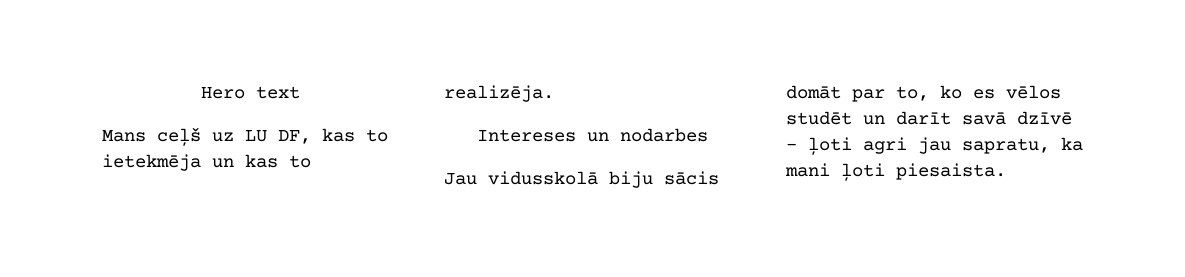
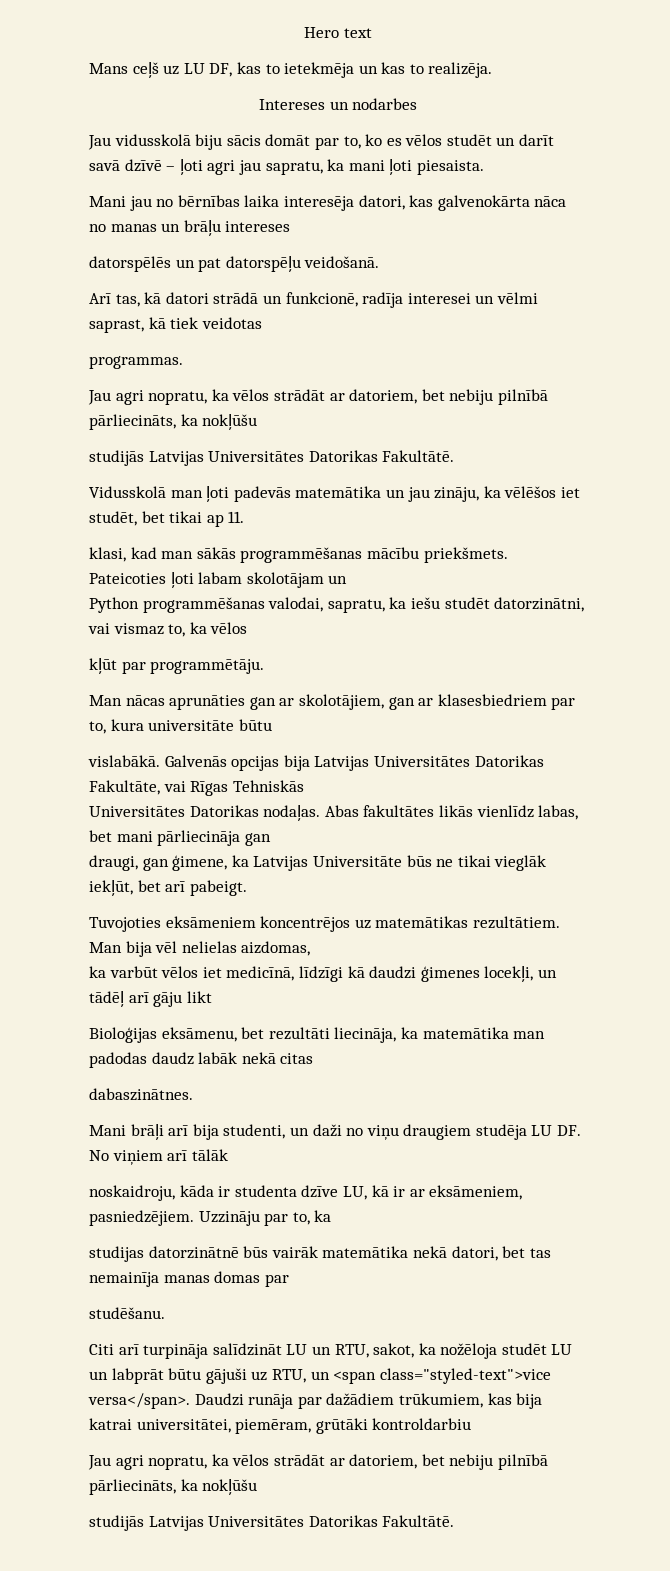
(1006, 171) none -> [89,195,567,211] [89,220,291,236] [89,256,380,272] [89,292,538,308] [89,317,262,333] [89,356,183,369] [88,389,548,405] [89,414,258,430] [89,450,455,466] [89,486,580,502] [89,511,245,527] [89,547,508,563] [89,572,348,588] [89,597,585,613] [88,622,248,637] [89,658,265,674] [89,694,576,710] [89,719,272,734] [88,755,544,771] [89,780,304,796] [89,805,579,821] [89,830,271,846] [89,855,547,871] [89,880,247,896] [89,916,560,932] [89,941,311,957] [89,966,557,982] [89,991,212,1007] [89,1027,546,1043] [89,1052,314,1068] [89,1088,193,1101] [89,1124,582,1140] [89,1149,228,1165] [89,1185,523,1201] [89,1210,332,1226] [89,1246,551,1262] [89,1271,289,1287] [89,1307,165,1319] [89,1343,573,1359] [89,1368,551,1384] [88,1393,543,1409] [89,1418,472,1434] [88,1454,548,1470] [89,1479,258,1495] [89,1515,455,1531] // Mani jau no bērnības laika interesēja datori, kas galvenokārta nāca no manas un brāļu intereses // datorspēlēs un pat datorspēļu veidošanā. // Arī tas, kā datori strādā un funkcionē, radīja interesei un vēlmi saprast, kā tiek veidotas // programmas. // Jau agri nopratu, ka vēlos strādāt ar datoriem, bet nebiju pilnībā pārliecināts, ka nokļūšu // studijās Latvijas Universitātes Datorikas Fakultātē. // Vidusskolā man ļoti padevās matemātika un jau zināju, ka vēlēšos iet studēt, bet tikai ap 11. // klasi, kad man sākās programmēšanas mācību priekšmets. Pateicoties ļoti labam skolotājam un // Python programmēšanas valodai, sapratu, ka iešu studēt datorzinātni, vai vismaz to, ka vēlos // kļūt par programmētāju. // Man nācas aprunāties gan ar skolotājiem, gan ar klasesbiedriem par to, kura universitāte būtu // vislabākā. Galvenās opcijas bija Latvijas Universitātes Datorikas Fakultāte, vai Rīgas Tehniskās // Universitātes Datorikas nodaļas. Abas fakultātes likās vienlīdz labas, bet mani pārliecināja gan // draugi, gan ģimene, ka Latvijas Universitāte būs ne tikai vieglāk iekļūt, bet arī pabeigt. // Tuvojoties eksāmeniem koncentrējos uz matemātikas rezultātiem. Man bija vēl nelielas aizdomas, // ka varbūt vēlos iet medicīnā, līdzīgi kā daudzi ģimenes locekļi, un tādēļ arī gāju likt // Bioloģijas eksāmenu, bet rezultāti liecināja, ka matemātika man padodas daudz labāk nekā citas // dabaszinātnes. // Mani brāļi arī bija studenti, un daži no viņu draugiem studēja LU DF. No viņiem arī tālāk // noskaidroju, kāda ir studenta dzīve LU, kā ir ar eksāmeniem, pasniedzējiem. Uzzināju par to, ka // studijas datorzinātnē būs vairāk matemātika nekā datori, bet tas nemainīja manas domas par // studēšanu. // Citi arī turpināja salīdzināt LU un RTU, sakot, ka nožēloja studēt LU un labprāt būtu gājuši uz RTU, un <span class="styled-text">vice versa</span>. Daudzi runāja par dažādiem trūkumiem, kas bija katrai universitātei, piemēram, grūtāki kontroldarbiu // Jau agri nopratu, ka vēlos strādāt ar datoriem, bet nebiju pilnībā pārliecināts, ka nokļūšu // studijās Latvijas Universitātes Datorikas Fakultātē.

